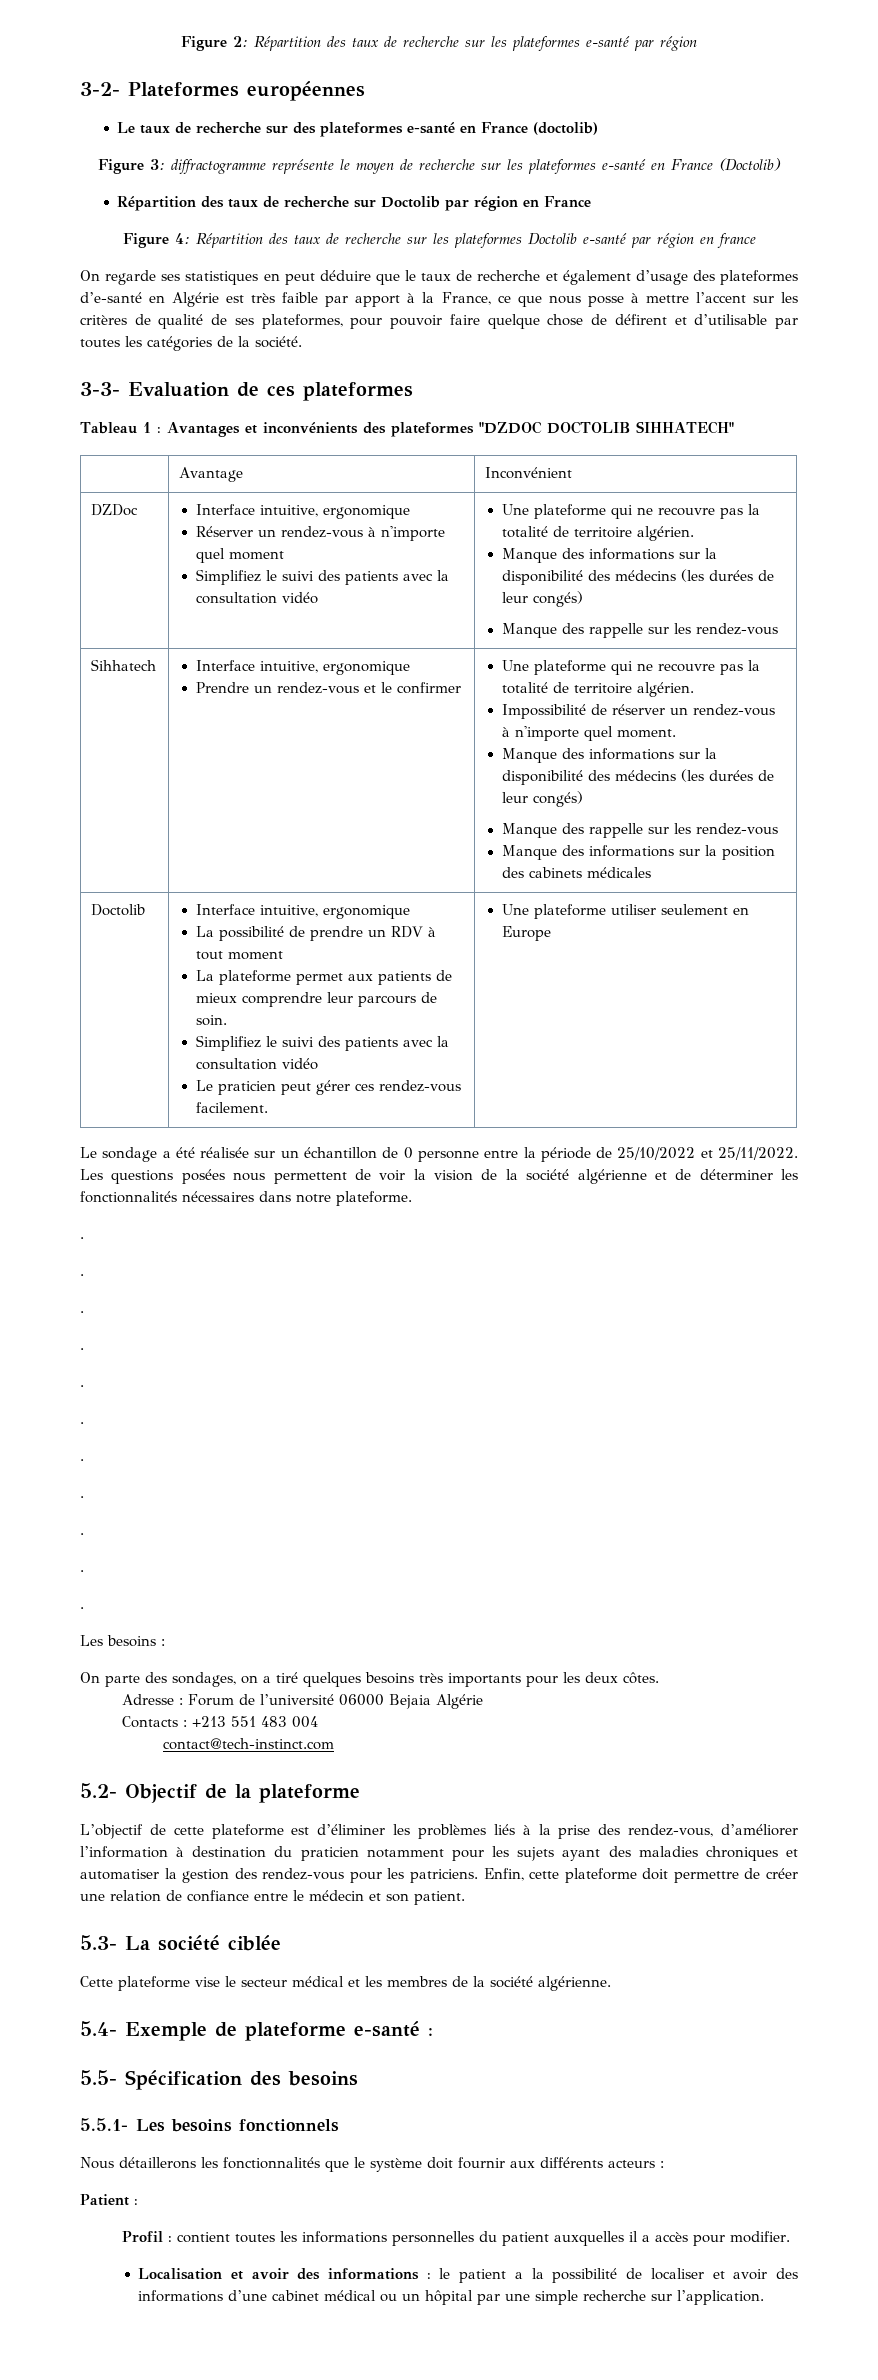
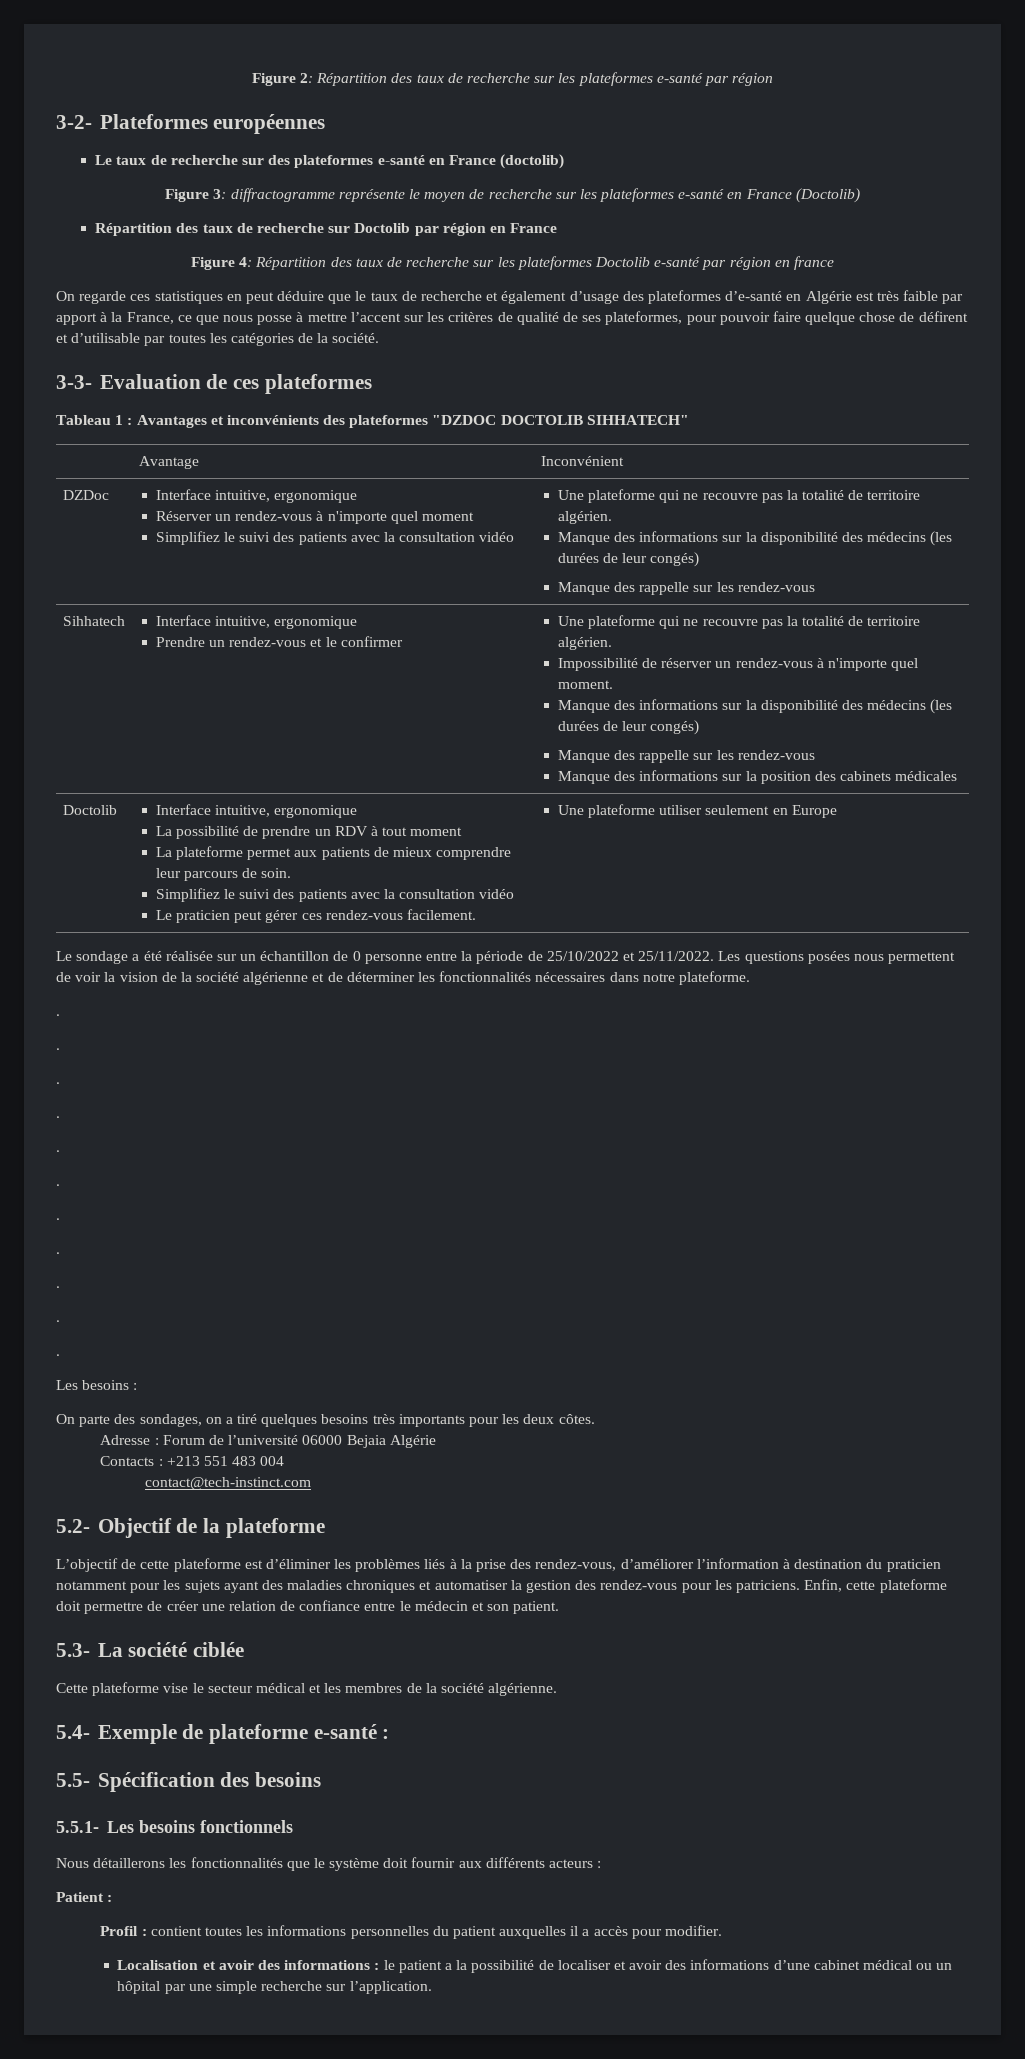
[161,274,181,281] ses -> [130,294,151,301] ces

